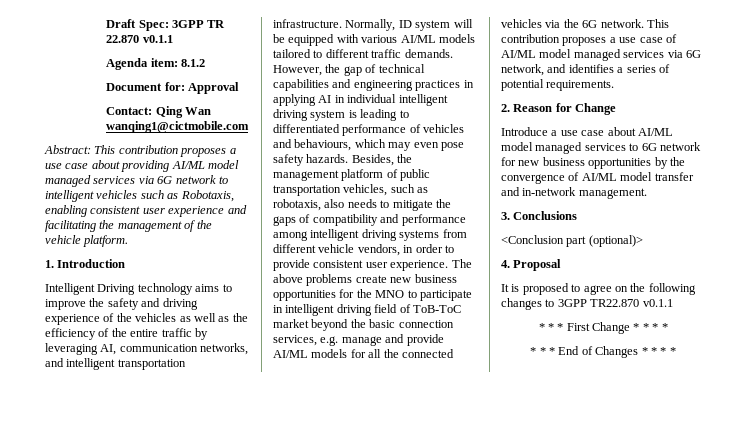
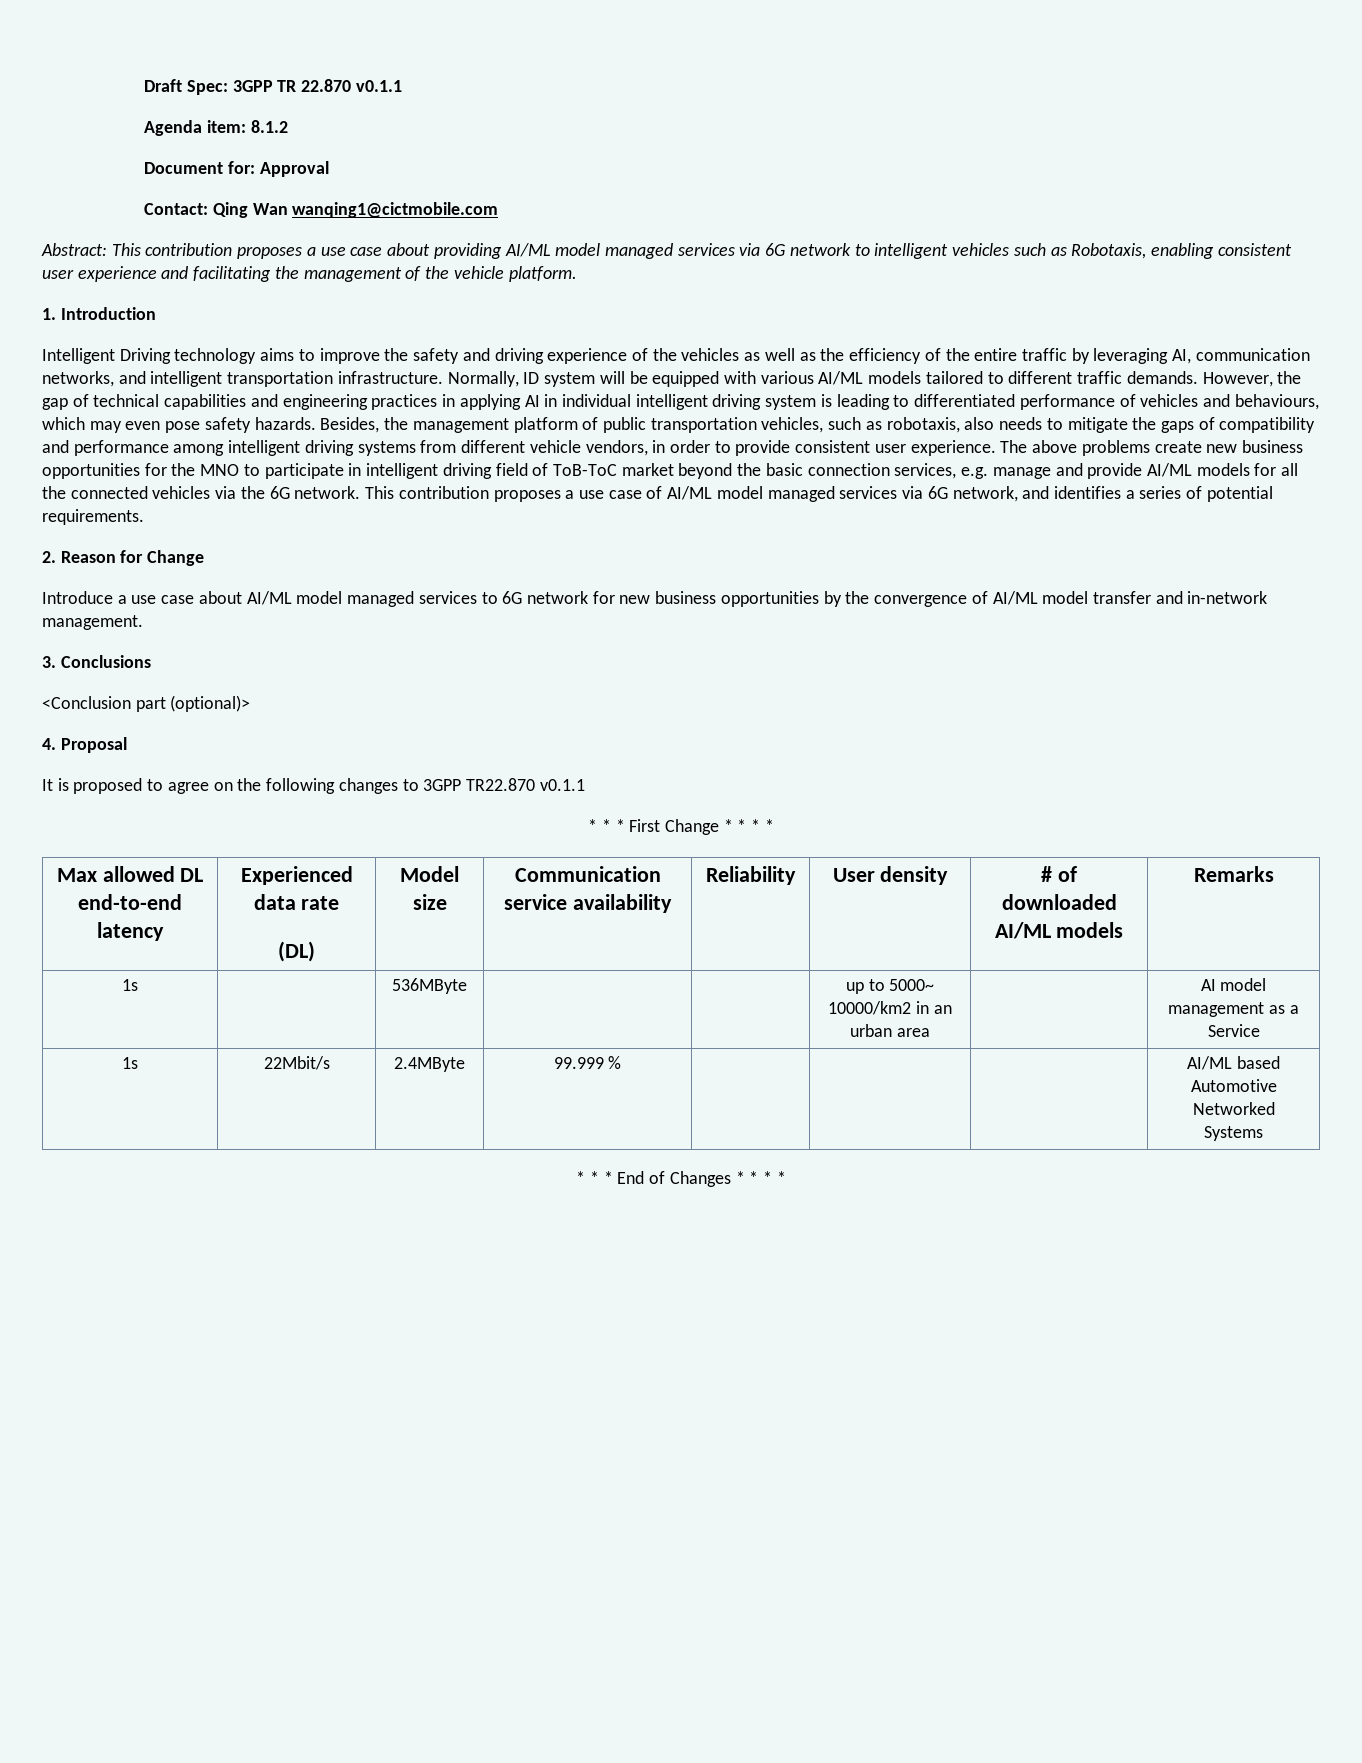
(668, 327) none -> [56,866,204,882] [78,894,182,910] [97,922,164,941] [240,866,353,885] [253,894,340,910] [278,941,315,962] [400,866,459,882] [412,894,447,910] [514,866,661,882] [504,894,672,913] [706,866,796,885] [832,866,949,885] [1041,866,1077,882] [1001,894,1117,910] [994,922,1124,939] [1193,866,1274,882] [122,979,138,991] [392,978,467,994] [845,979,935,994] [828,1001,952,1015] [850,1024,930,1037] [1200,978,1267,991] [1168,1002,1299,1017] [1207,1024,1260,1037] [122,1057,138,1069] [263,1056,330,1070] [394,1057,465,1072] [553,1056,622,1069] [1187,1056,1280,1070] [1190,1079,1277,1092] [1192,1102,1275,1115] [1204,1126,1263,1141] // Max allowed DL end-to-end latency | Experienced data rate // (DL) | Model size | Communication service availability | Reliability | User density | # of downloaded AI/ML models | Remarks // 1s | | 536MByte | | | up to 5000~ 10000/km2 in an urban area | | AI model management as a Service // 1s | 22Mbit/s | 2.4MByte | 99.999 % | | | | AI/ML based Automotive Networked Systems

